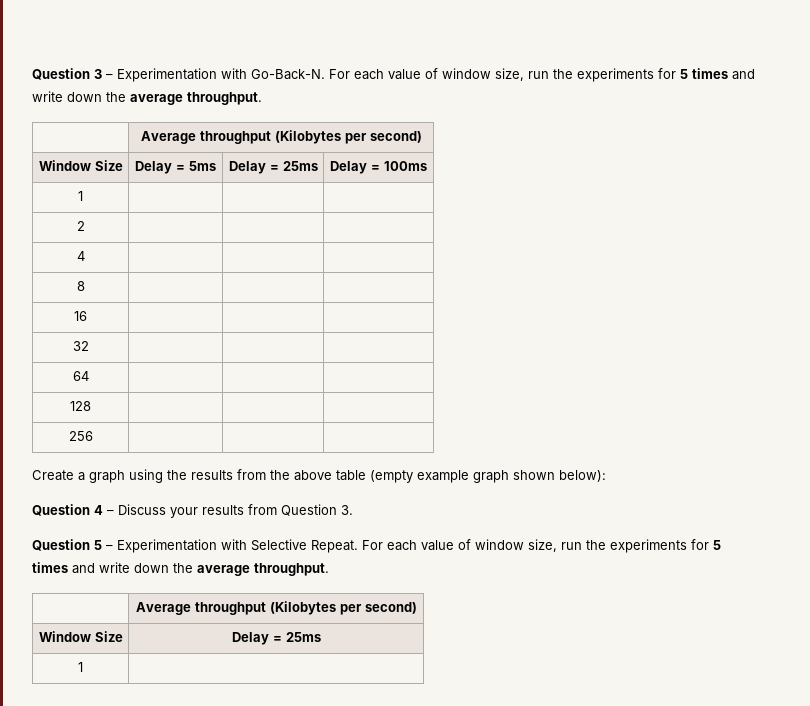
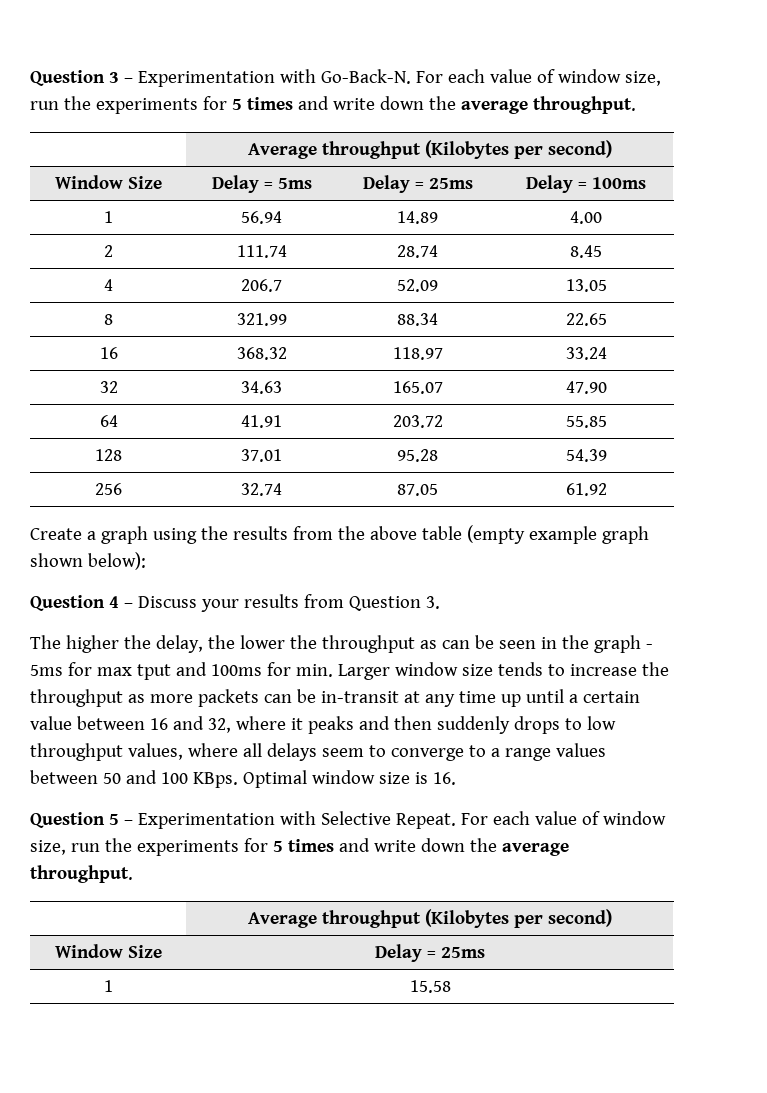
[76,221,85,231] [76,251,85,261] [76,281,85,291] [74,311,87,321] [72,341,89,351] [72,371,89,381] [70,401,91,411] [68,431,93,441] | | // 2 | | | // 4 | | | // 8 | | | // 16 | | | // 32 | | | // 64 | | | // 128 | | | // 256 | | | -> [241,211,282,224] [397,211,438,224] [570,211,602,224] [104,245,113,257] [236,245,287,258] [397,245,438,258] [570,245,602,258] [104,279,113,291] [241,279,282,292] [397,279,438,292] [565,279,607,292] [104,314,113,325] [236,313,287,326] [397,313,438,326] [565,313,607,326] [99,347,118,359] [236,347,287,360] [392,347,443,360] [565,347,607,360] [99,381,118,393] [241,381,282,394] [392,381,443,394] [565,381,607,394] [99,415,118,427] [241,415,282,428] [392,415,443,428] [565,416,607,428] [95,449,122,461] [241,449,282,462] [397,449,438,462] [565,449,607,462] [95,483,122,495] [241,483,282,496] [397,484,438,496] [565,483,607,496] 56.94 | 14.89 | 4.00 // 2 | 111.74 | 28.74 | 8.45 // 4 | 206.7 | 52.09 | 13.05 // 8 | 321.99 | 88.34 | 22.65 // 16 | 368.32 | 118.97 | 33.24 // 32 | 34.63 | 165.07 | 47.90 // 64 | 41.91 | 203.72 | 55.85 // 128 | 37.01 | 95.28 | 54.39 // 256 | 32.74 | 87.05 | 61.92
(353, 510) none -> [30,635,653,653] [30,662,669,680] [30,689,640,707] [30,716,616,734] [30,743,606,761] [30,770,456,788] // The higher the delay, the lower the throughput as can be seen in the graph - 5ms for max tput and 100ms for min. Larger window size tends to increase the throughput as more packets can be in-transit at any time up until a certain value between 16 and 32, where it peaks and then suddenly drops to low throughput values, where all delays seem to converge to a range values between 50 and 100 KBps. Optimal window size is 16.
(83, 667) none -> [409,980,451,993] 15.58

